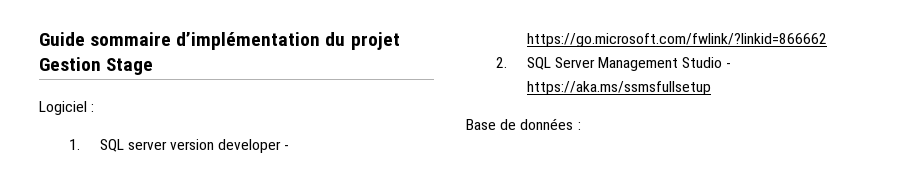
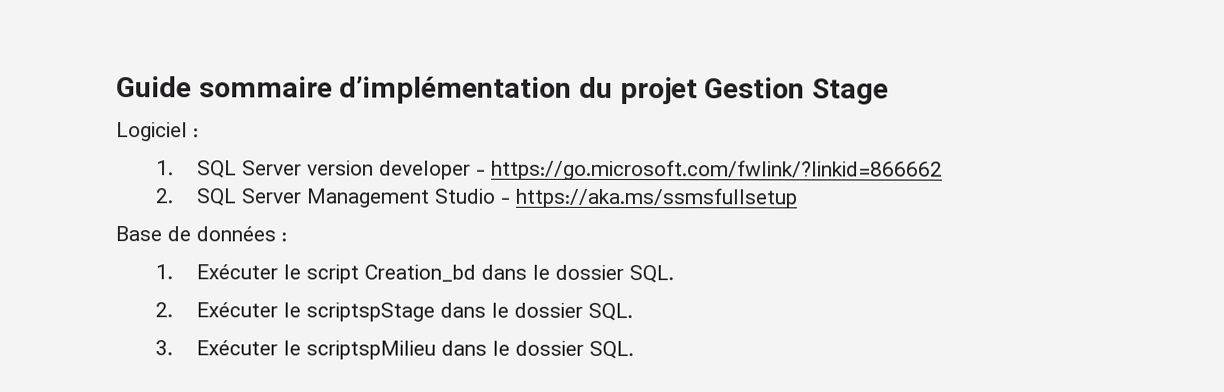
[127,141,167,150] server -> [241,160,302,176] Server
(581, 126) none -> [155,264,674,284] [155,302,633,322] [155,340,634,360] // 1. Exécuter le script Creation_bd dans le dossier SQL. // 2. Exécuter le scriptspStage dans le dossier SQL. // 3. Exécuter le scriptspMilieu dans le dossier SQL.

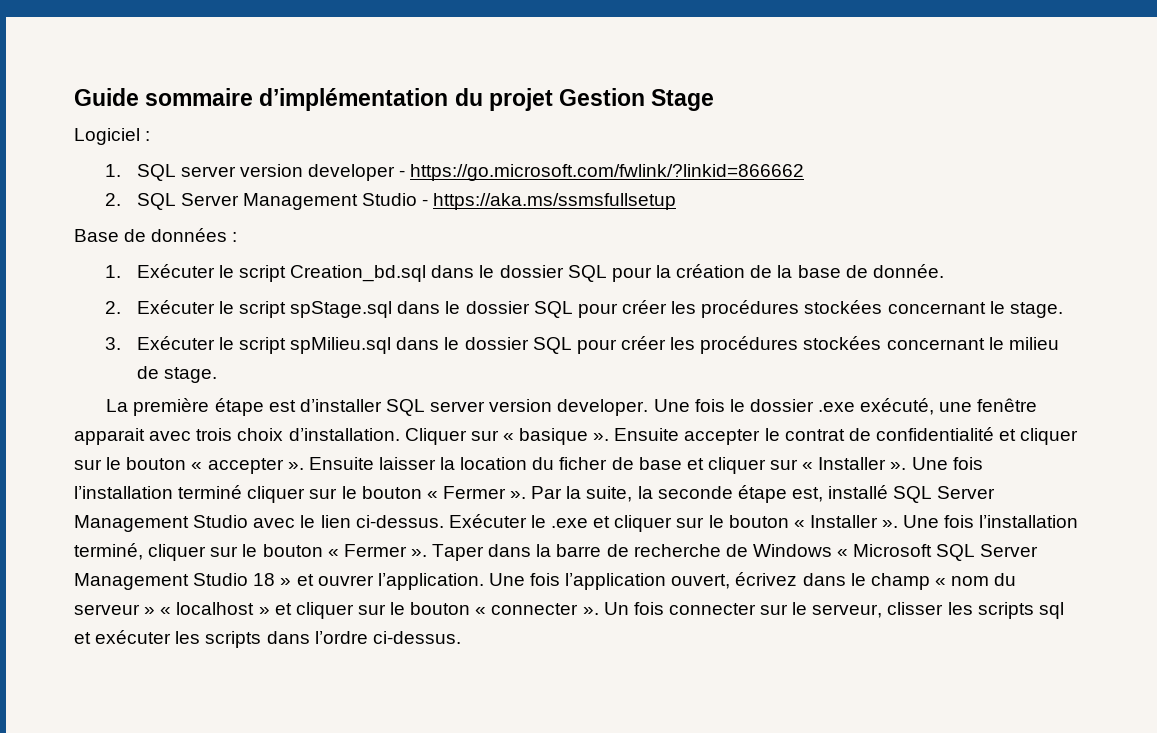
[241,160,302,176] Server -> [180,166,236,177] server
[363,264,674,284] Creation_bd dans le dossier SQL. -> [290,264,944,282] Creation_bd.sql dans le dossier SQL pour la création de la base de donnée.
[305,302,633,322] scriptspStage dans le dossier SQL. -> [239,300,1063,318] script spStage.sql dans le dossier SQL pour créer les procédures stockées concernant le stage.
[305,340,634,360] scriptspMilieu dans le dossier SQL. -> [239,336,1059,354] [136,366,217,383] [106,398,1038,416] [74,427,1079,445] [74,457,983,474] [74,485,996,503] [74,514,1079,532] [74,543,1039,561] [74,572,1017,590] [74,602,1064,619] [74,630,461,648] script spMilieu.sql dans le dossier SQL pour créer les procédures stockées concernant le milieu de stage. // La première étape est d’installer SQL server version developer. Une fois le dossier .exe exécuté, une fenêtre apparait avec trois choix d’installation. Cliquer sur « basique ». Ensuite accepter le contrat de confidentialité et cliquer sur le bouton « accepter ». Ensuite laisser la location du ficher de base et cliquer sur « Installer ». Une fois l’installation terminé cliquer sur le bouton « Fermer ». Par la suite, la seconde étape est, installé SQL Server Management Studio avec le lien ci-dessus. Exécuter le .exe et cliquer sur le bouton « Installer ». Une fois l’installation terminé, cliquer sur le bouton « Fermer ». Taper dans la barre de recherche de Windows « Microsoft SQL Server Management Studio 18 » et ouvrer l’application. Une fois l’application ouvert, écrivez dans le champ « nom du serveur » « localhost » et cliquer sur le bouton « connecter ». Un fois connecter sur le serveur, clisser les scripts sql et exécuter les scripts dans l’ordre ci-dessus.

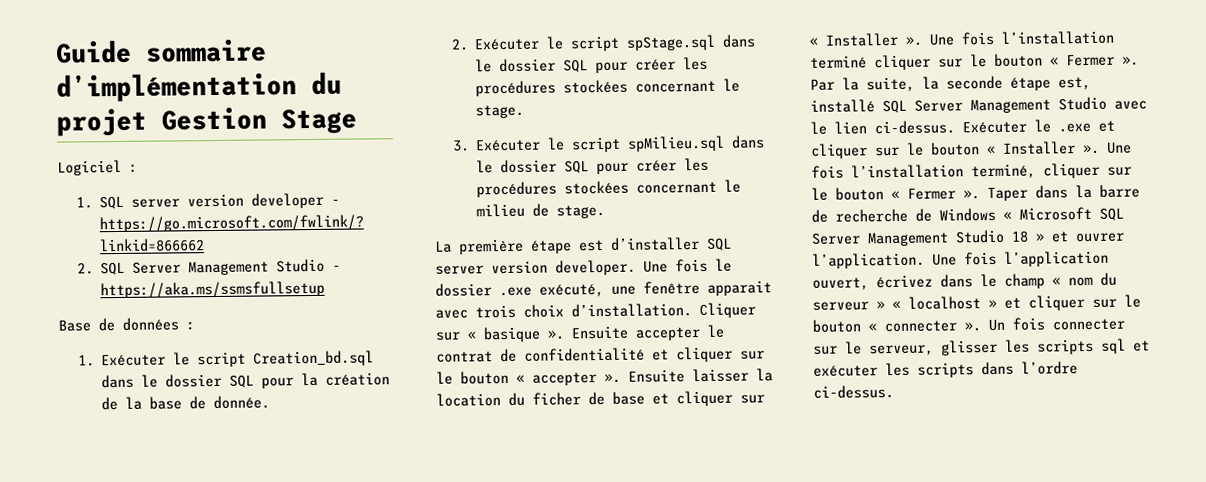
[887,602,944,615] clisser -> [941,339,998,356] glisser

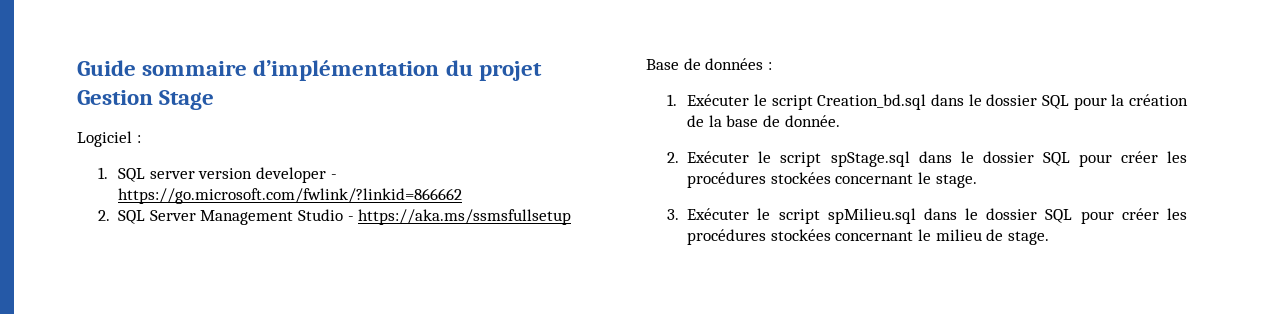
[434,237,732,255] [435,258,732,276] [435,280,772,298] [435,302,756,319] [435,324,725,343] [436,346,765,363] [436,368,773,386] [436,390,765,407] [809,30,1114,47] [810,53,1139,71] [810,75,1091,93] [810,96,1147,114] [810,119,1115,135] [811,141,1132,159] [811,162,1132,180] [811,184,1140,202] [811,206,1124,223] [811,229,1125,247] [812,250,1109,269] [812,272,1117,291] [812,294,1141,311] [812,317,1125,333] [813,338,1150,357] [813,361,1078,378] [813,385,894,399] // La première étape est d’installer SQL server version developer. Une fois le dossier .exe exécuté, une fenêtre apparait avec trois choix d’installation. Cliquer sur « basique ». Ensuite accepter le contrat de confidentialité et cliquer sur le bouton « accepter ». Ensuite laisser la location du ficher de base et cliquer sur « Installer ». Une fois l’installation terminé cliquer sur le bouton « Fermer ». Par la suite, la seconde étape est, installé SQL Server Management Studio avec le lien ci-dessus. Exécuter le .exe et cliquer sur le bouton « Installer ». Une fois l’installation terminé, cliquer sur le bouton « Fermer ». Taper dans la barre de recherche de Windows « Microsoft SQL Server Management Studio 18 » et ouvrer l’application. Une fois l’application ouvert, écrivez dans le champ « nom du serveur » « localhost » et cliquer sur le bouton « connecter ». Un fois connecter sur le serveur, glisser les scripts sql et exécuter les scripts dans l’ordre ci-dessus. -> (1049, 238) none

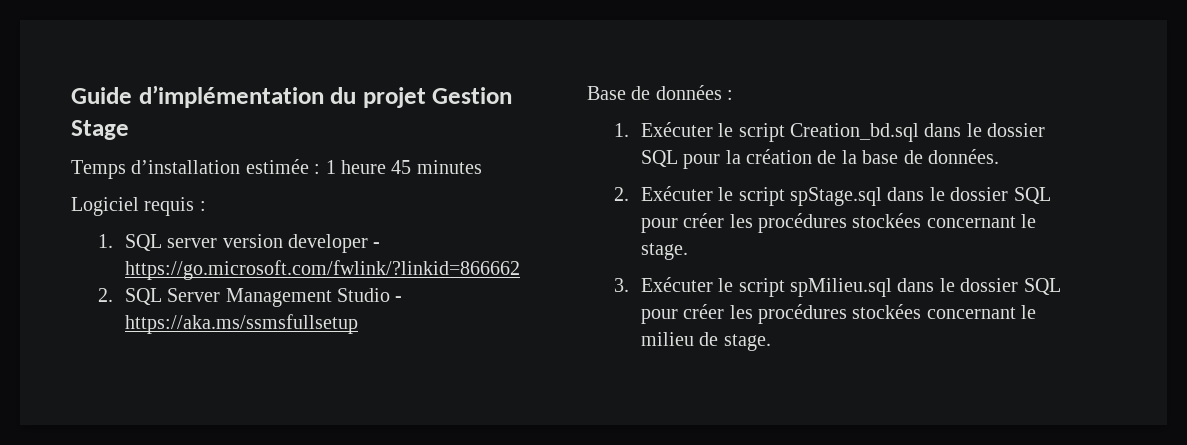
[142,61,248,76] sommaire -> (132, 95) none
(215, 100) none -> [71,159,482,179] // Temps d’installation estimée : 1 heure 45 minutes
(132, 139) none -> [144,197,195,216] requis
[784,115,840,127] donnée. -> [927,149,999,164] données.

